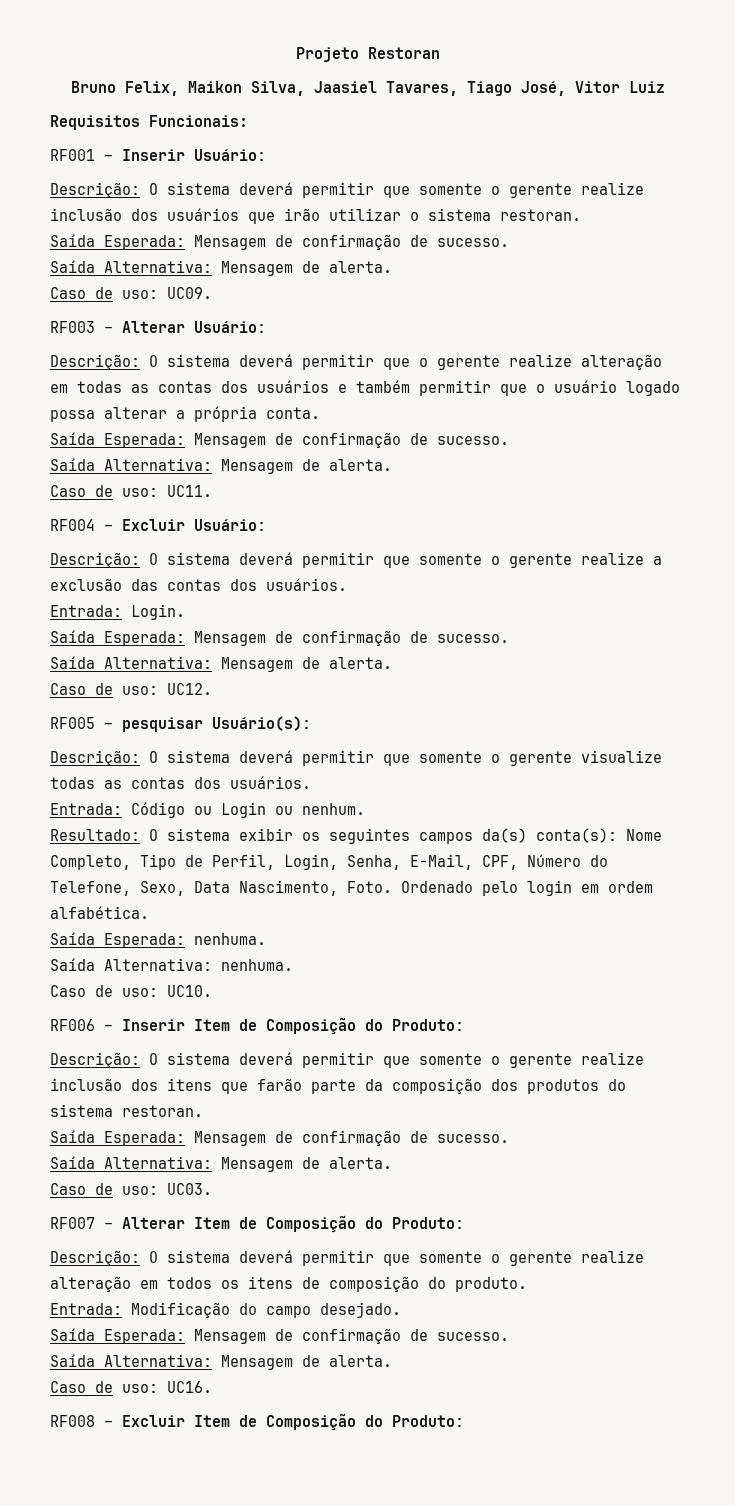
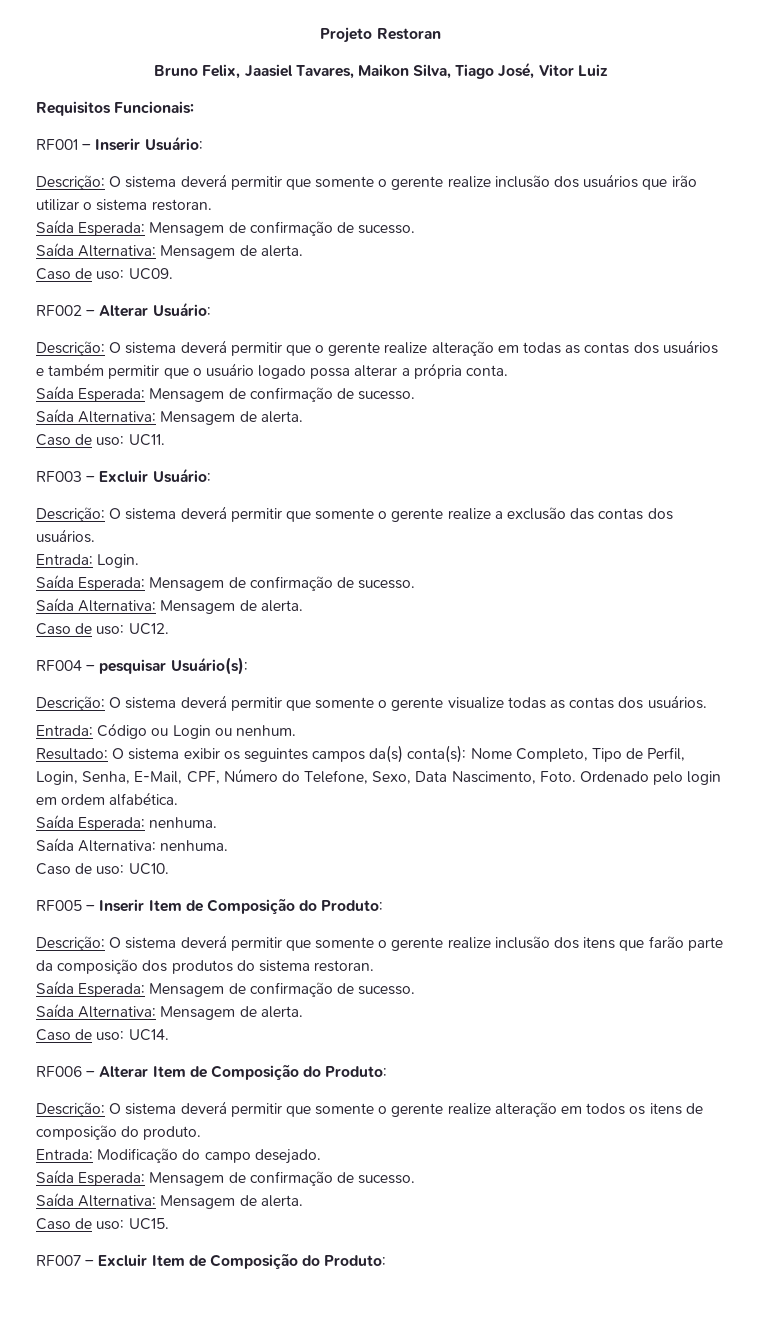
[187,81,458,96] Maikon Silva, Jaasiel Tavares, -> [244,64,452,79] Jaasiel Tavares, Maikon Silva,
[50,321,95,333] RF003 -> [36,305,82,316] RF002
[50,519,95,531] RF004 -> [36,471,82,482] RF003
[50,717,95,729] RF005 -> [36,660,82,671] RF004
[50,1019,95,1031] RF006 -> [36,900,82,911] RF005
[167,1183,212,1195] [50,1217,95,1229] UC03. // RF007 -> [128,1029,169,1041] [36,1066,82,1077] UC14. // RF006
[167,1381,212,1393] [50,1415,95,1427] UC16. // RF008 -> [128,1218,169,1230] [36,1255,81,1266] UC15. // RF007

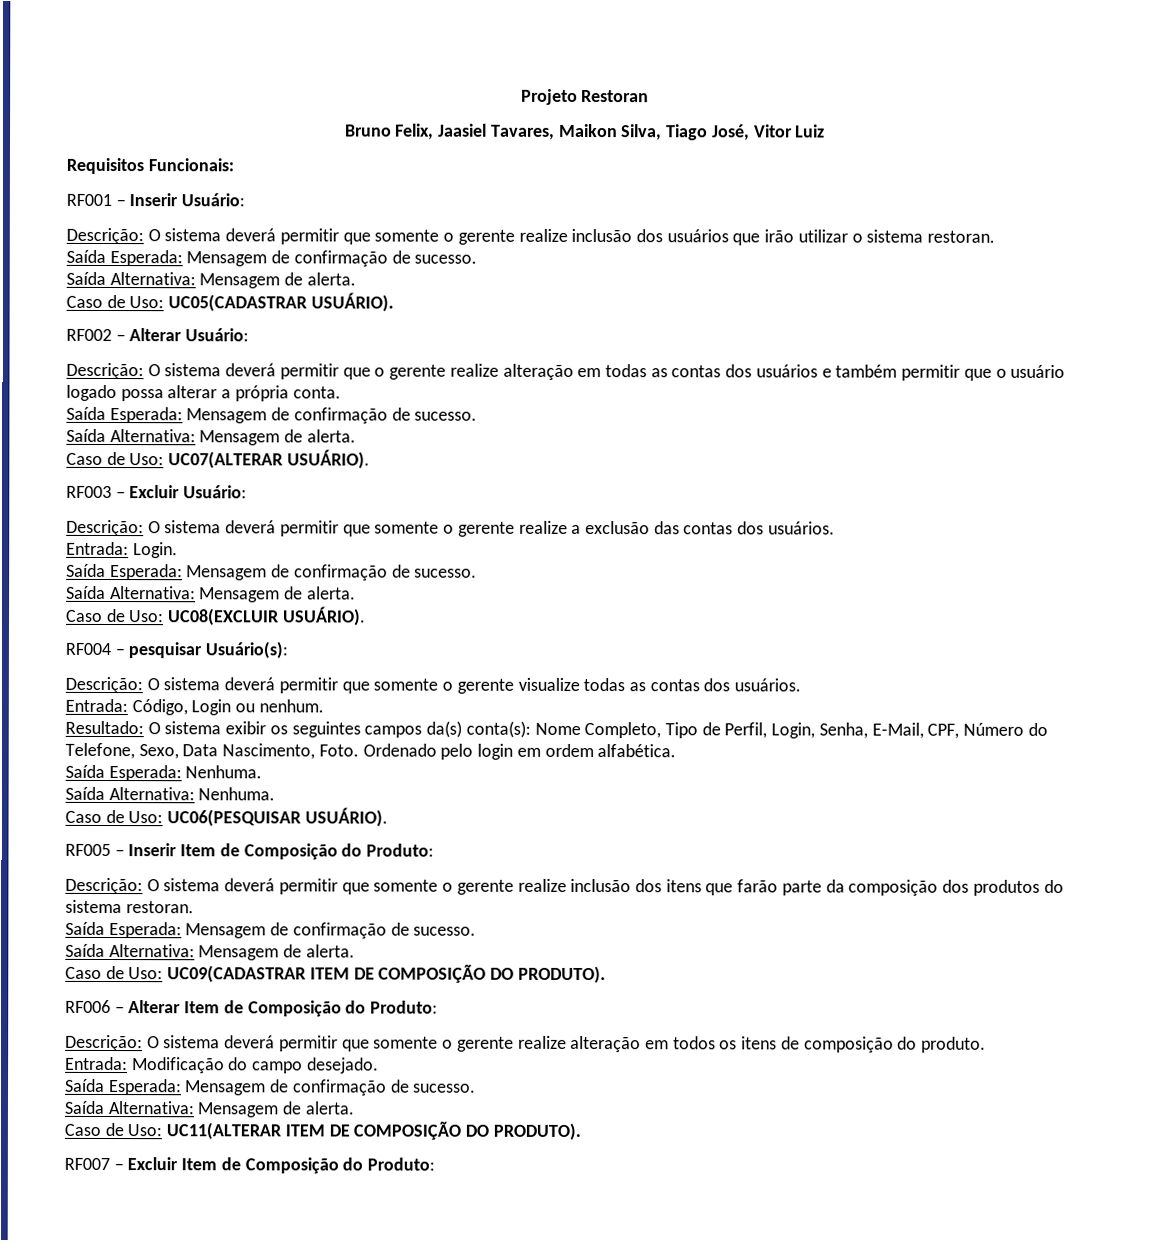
[96,268,173,280] uso: UC09. -> [129,292,394,312] Uso: UC05(CADASTRAR USUÁRIO).
[96,434,165,446] uso: UC11. -> [129,449,370,469] Uso: UC07(ALTERAR USUÁRIO).
[96,623,169,635] uso: UC12. -> [128,606,366,626] Uso: UC08(EXCLUIR USUÁRIO).
[97,723,169,739] Código ou -> [131,699,188,716] Código,
[149,817,218,828] [36,838,229,852] [36,863,169,875] nenhuma. // Saída Alternativa: nenhuma. // Caso de uso: UC10. -> [185,765,263,779] [65,786,276,801] [65,807,388,827] Nenhuma. // Saída Alternativa: Nenhuma. // Caso de Uso: UC06(PESQUISAR USUÁRIO).
[96,1029,169,1041] uso: UC14. -> [128,964,606,984] Uso: UC09(CADASTRAR ITEM DE COMPOSIÇÃO DO PRODUTO).
[96,1218,169,1230] uso: UC15. -> [127,1121,581,1140] Uso: UC11(ALTERAR ITEM DE COMPOSIÇÃO DO PRODUTO).

